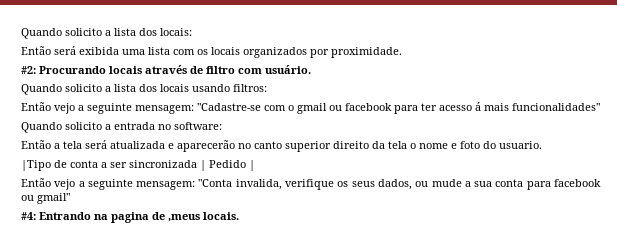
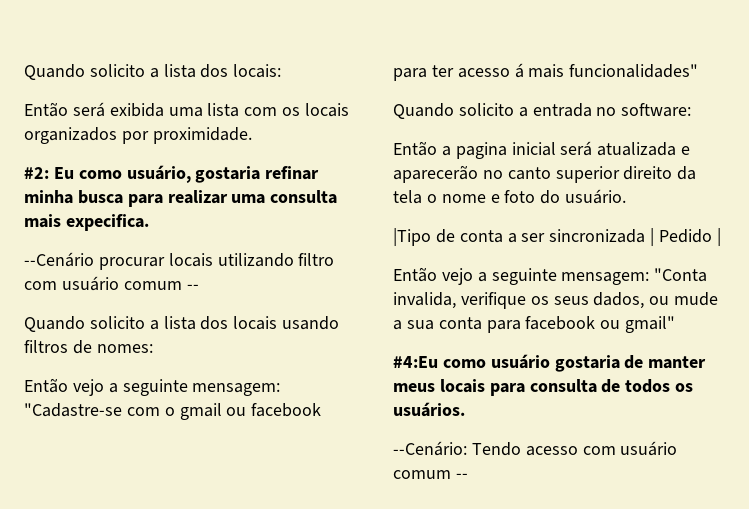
[39,65,311,74] Procurando locais através de filtro com usuário. -> [53,165,320,183] [24,190,338,207] [24,214,149,231] [24,252,335,270] [24,276,199,291] Eu como usuário, gostaria refinar minha busca para realizar uma consulta mais expecifica. // --Cenário procurar locais utilizando filtro com usuário comum --
[233,84,267,92] filtros: -> [24,340,153,354] filtros de nomes:
[63,141,82,149] tela -> [455,142,556,159] pagina inicial
[499,141,542,149] usuario. -> [565,189,627,204] usuário.
[21,212,239,223] #4: Entrando na pagina de ,meus locais. -> [393,354,707,372] [393,379,694,396] [393,402,465,417] [393,441,678,456] [393,470,468,479] #4:Eu como usuário gostaria de manter meus locais para consulta de todos os usuários. // --Cenário: Tendo acesso com usuário comum --

